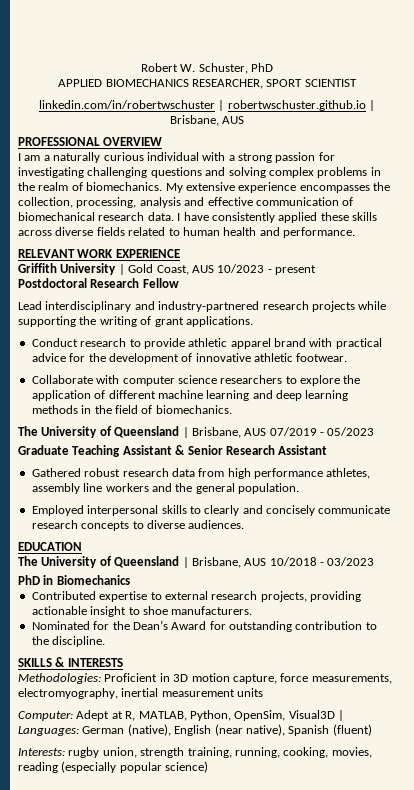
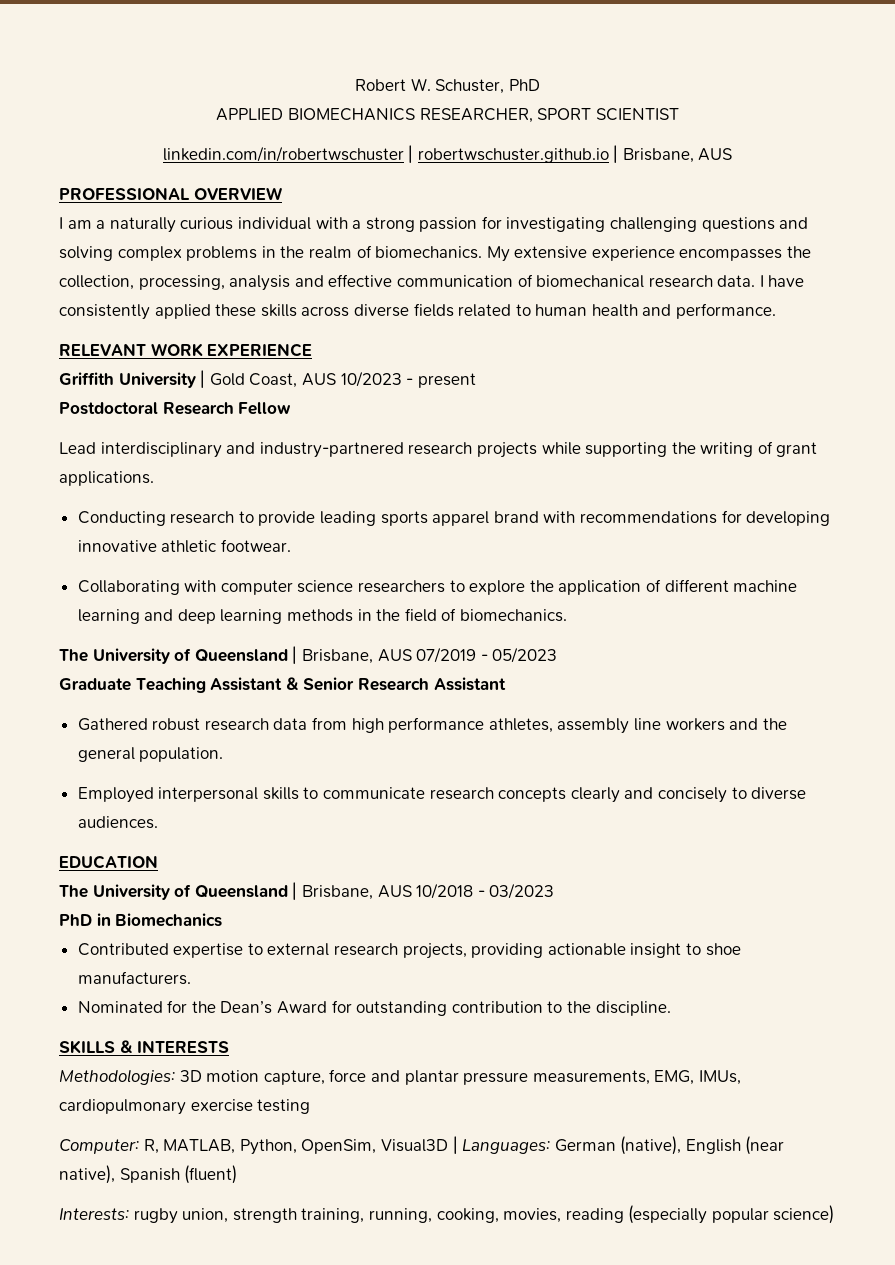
[31,338,78,347] Conduct -> [77,511,166,526] Conducting
[188,338,228,347] athletic -> [320,511,428,526] leading sports
[335,338,382,349] [31,353,193,364] practical advice for the development of -> [580,510,831,526] recommendations for developing
[31,375,93,384] Collaborate -> [77,580,180,595] Collaborating
[204,505,391,516] [31,520,130,531] clearly and concisely communicate research concepts -> [323,787,728,803] communicate research concepts clearly and concisely
[104,673,170,682] Proficient in -> (175, 1077) none
[311,674,392,684] [18,688,264,699] measurements, electromyography, inertial measurement units -> [370,1070,741,1085] [59,1099,311,1115] and plantar pressure measurements, EMG, IMUs, cardiopulmonary exercise testing
[76,710,123,721] Adept at -> (139, 1146) none

